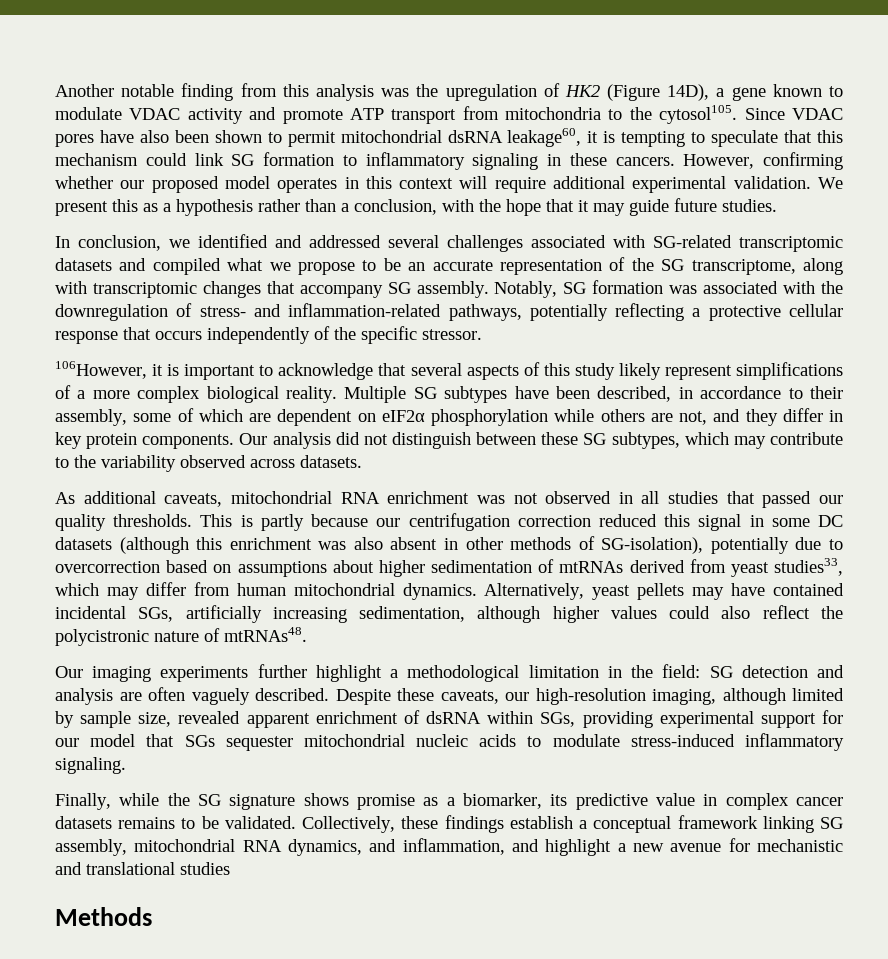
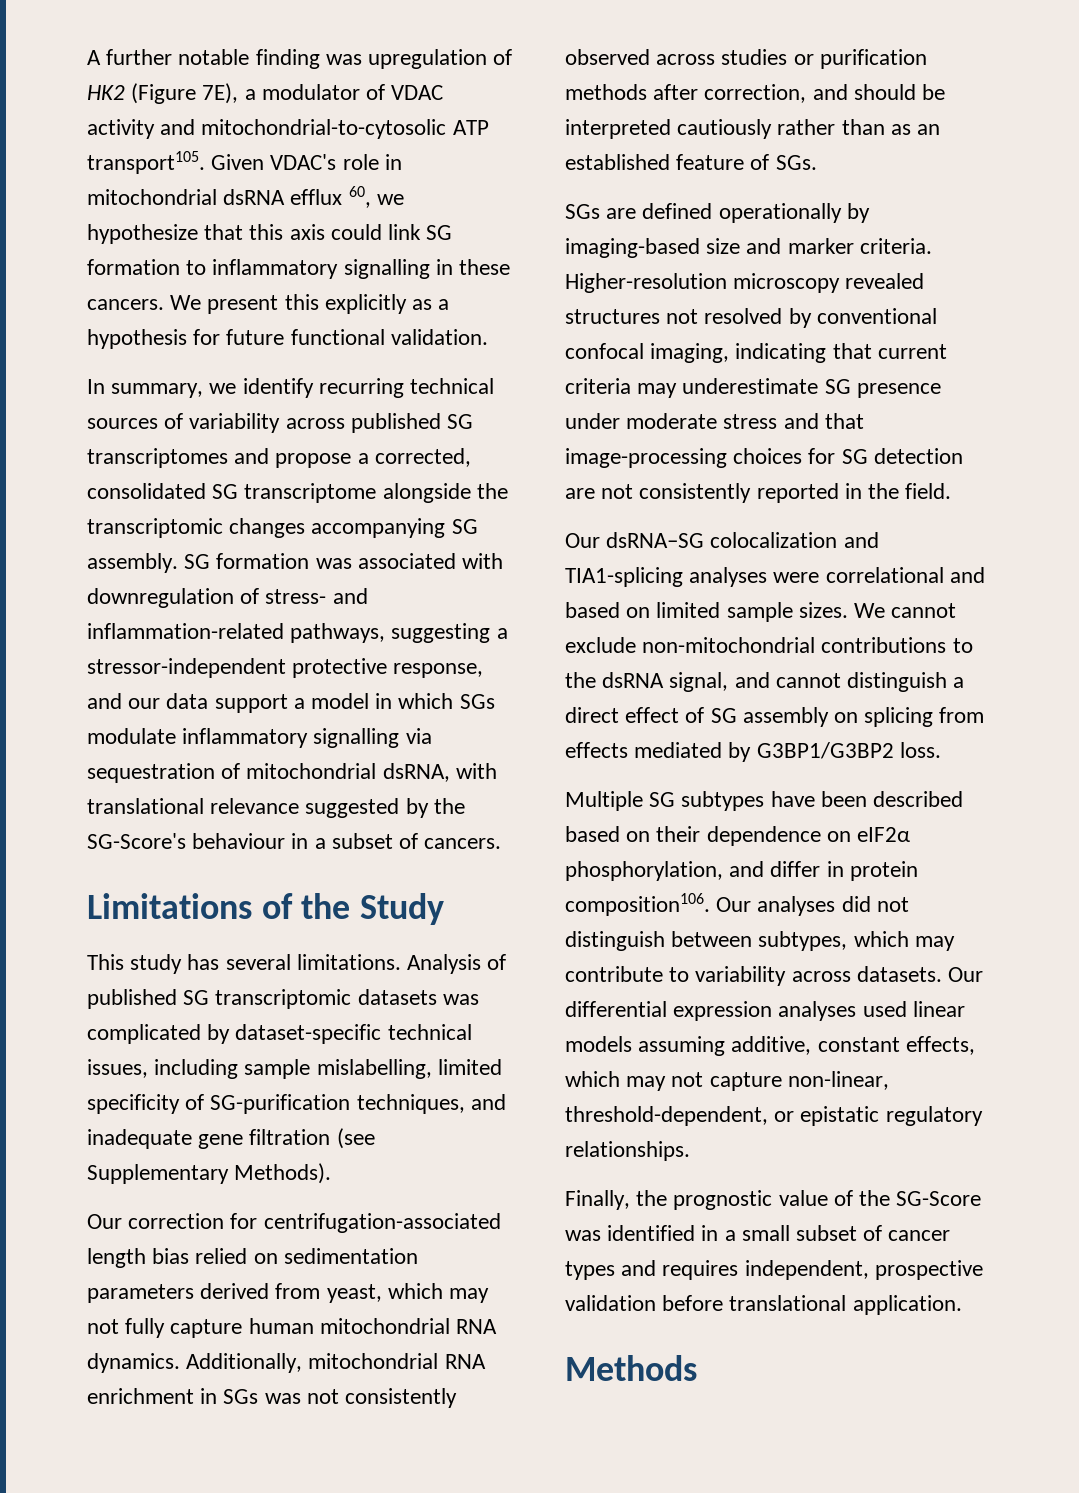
[55,83,843,101] [55,105,843,124] [55,128,779,147] Another notable finding from this analysis was the upregulation of HK2 (Figure 14D), a gene known to modulate VDAC activity and promote ATP transport from mitochondria to the cytosol105. Since VDAC pores have also been shown to permit mitochondrial dsRNA leakage60, it is tempting to speculate -> [87,49,513,69] [87,83,444,104] [87,119,489,139] [87,151,402,174] [87,186,404,208] [87,224,198,244] A further notable finding was upregulation of HK2 (Figure 7E), a modulator of VDAC activity and mitochondrial-to-cytosolic ATP transport105. Given VDAC's role in mitochondrial dsRNA efflux 60, we hypothesize
[55,153,138,166] mechanism -> [289,224,325,240] axis
[472,153,539,170] signaling -> [343,259,430,279] signalling
[683,152,843,170] [55,176,811,193] However, confirming whether our proposed model operates in this context will require additional experimental validation. -> (164, 304) none
(138, 205) none -> [324,294,407,314] explicitly
[258,198,777,216] [55,234,843,252] [55,257,843,275] [55,281,383,298] rather than a conclusion, with the hope that it may guide future studies. // In conclusion, we identified and addressed several challenges associated with SG-related transcriptomic datasets and compiled what we propose to be an accurate representation of the SG transcriptome, along with transcriptomic changes that accompany -> [193,329,488,345] [87,378,495,398] [87,413,474,433] [87,448,471,468] [87,483,508,503] [87,518,446,538] for future functional validation. // In summary, we identify recurring technical sources of variability across published SG transcriptomes and propose a corrected, consolidated SG transcriptome alongside the transcriptomic changes accompanying
[494,281,558,298] Notably, -> (178, 563) none
[820,281,843,294] the -> (504, 561) none
[529,303,843,321] [55,326,482,344] [55,361,843,380] [55,385,337,403] potentially reflecting a protective cellular response that occurs independently of the specific stressor. // 106However, it is important to acknowledge that several aspects of this study likely represent simplifications of a more complex biological reality. -> [391,623,508,643] [87,658,484,678] [87,693,495,713] [87,728,432,748] [87,763,497,783] [87,798,465,818] [87,833,502,849] [87,893,445,925] [87,954,507,974] [87,989,479,1009] [87,1024,472,1044] [87,1059,502,1079] [87,1094,506,1114] [87,1128,375,1149] [87,1163,332,1184] [87,1213,501,1233] [87,1248,418,1268] [87,1283,490,1303] [87,1318,498,1338] [87,1353,486,1373] [87,1388,458,1408] [565,49,927,69] [565,84,946,103] [565,119,941,139] [565,154,817,170] [565,203,870,223] [565,238,932,258] [565,273,925,293] [565,308,937,328] [565,343,947,363] [565,378,941,398] [565,413,864,429] [565,448,963,468] [565,483,952,503] [565,532,879,548] [565,567,985,587] [565,602,957,622] [565,637,973,653] [565,672,965,692] [565,707,985,727] [565,742,941,762] suggesting a stressor-independent protective response, and our data support a model in which SGs modulate inflammatory signalling via sequestration of mitochondrial dsRNA, with translational relevance suggested by the SG-Score's behaviour in a subset of cancers. // Limitations of the Study // This study has several limitations. Analysis of published SG transcriptomic datasets was complicated by dataset-specific technical issues, including sample mislabelling, limited specificity of SG-purification techniques, and inadequate gene filtration (see Supplementary Methods). // Our correction for centrifugation-associated length bias relied on sedimentation parameters derived from yeast, which may not fully capture human mitochondrial RNA dynamics. Additionally, mitochondrial RNA enrichment in SGs was not consistently observed across studies or purification methods after correction, and should be interpreted cautiously rather than as an established feature of SGs. // SGs are defined operationally by imaging-based size and marker criteria. Higher-resolution microscopy revealed structures not resolved by conventional confocal imaging, indicating that current criteria may underestimate SG presence under moderate stress and that image-processing choices for SG detection are not consistently reported in the field. // Our dsRNA–SG colocalization and TIA1-splicing analyses were correlational and based on limited sample sizes. We cannot exclude non-mitochondrial contributions to the dsRNA signal, and cannot distinguish a direct effect of SG assembly on splicing from effects mediated by G3BP1/G3BP2 loss. //
[597,386,843,402] [55,408,843,426] [55,432,331,449] described, in accordance to their assembly, some of which are dependent on eIF2α phosphorylation while others are not, and they differ in key protein components. Our analysis -> [873,791,964,807] [565,826,911,846] [565,861,918,881] [565,893,836,916] described based on their dependence on eIF2α phosphorylation, and differ in protein composition106. Our analyses
[541,432,607,445] these SG -> (753, 939) none
[74,455,246,472] the variability observed -> [695,966,787,986] variability
[55,491,843,508] [55,513,843,531] [55,536,843,554] [55,558,843,577] [55,582,844,600] [55,605,843,623] [55,627,307,646] [55,664,845,682] [55,687,844,705] [55,710,843,728] [55,733,844,751] [55,757,126,774] [55,793,844,810] [55,815,844,833] [55,838,844,856] [55,862,230,875] // As additional caveats, mitochondrial RNA enrichment was not observed in all studies that passed our quality thresholds. This is partly because our centrifugation correction reduced this signal in some DC datasets (although this enrichment was also absent in other methods of SG-isolation), potentially due to overcorrection based on assumptions about higher sedimentation of mtRNAs derived from yeast studies33, which may differ from human mitochondrial dynamics. Alternatively, yeast pellets may have contained incidental SGs, artificially increasing sedimentation, although higher values could also reflect the polycistronic nature of mtRNAs48. // Our imaging experiments further highlight a methodological limitation in the field: SG detection and analysis are often vaguely described. Despite these caveats, our high-resolution imaging, although limited by sample size, revealed apparent enrichment of dsRNA within SGs, providing experimental support for our model that SGs sequester mitochondrial nucleic acids to modulate stress-induced inflammatory signaling. // Finally, while the SG signature shows promise as a biomarker, its predictive value in complex cancer datasets remains to be validated. Collectively, these findings establish a conceptual framework linking SG assembly, mitochondrial RNA dynamics, and inflammation, and highlight a new avenue for mechanistic and translational studies -> [948,967,984,982] [565,1001,965,1021] [565,1036,975,1056] [565,1071,889,1091] [565,1106,983,1126] [565,1141,690,1161] [565,1190,982,1210] [565,1225,951,1241] [565,1260,983,1280] [565,1295,962,1315] Our differential expression analyses used linear models assuming additive, constant effects, which may not capture non-linear, threshold-dependent, or epistatic regulatory relationships. // Finally, the prognostic value of the SG-Score was identified in a small subset of cancer types and requires independent, prospective validation before translational application.

